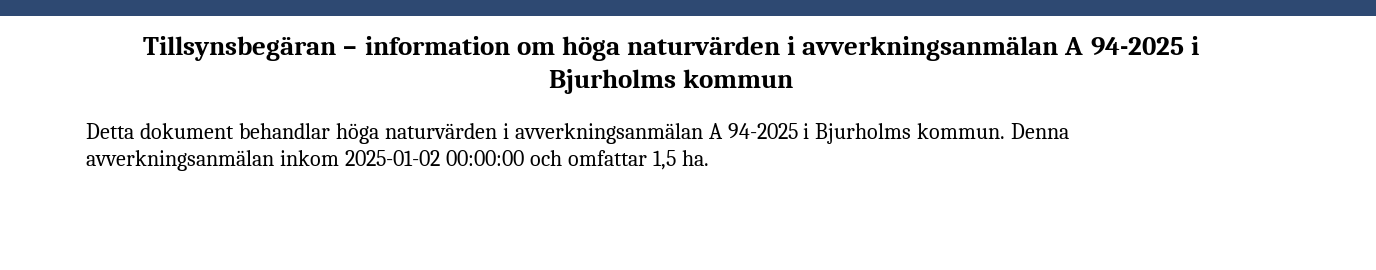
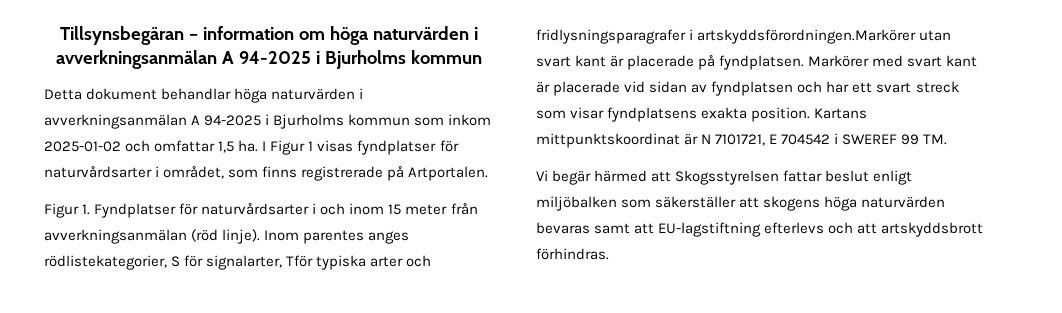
[917,123,1070,139] [86,150,274,171] kommun. Denna avverkningsanmälan -> [348,114,445,126] kommun som
[445,150,524,166] 00:00:00 -> (121, 146) none
(709, 158) none -> [262,140,459,155] [44,165,489,181] [44,202,478,218] [44,229,410,244] [44,255,432,270] [536,29,952,44] [536,54,978,70] [536,81,959,96] [536,107,868,122] [536,133,948,148] [536,170,913,185] [536,196,946,211] [536,222,984,237] [536,248,609,260] I Figur 1 visas fyndplatser för naturvårdsarter i området, som finns registrerade på Artportalen. // Figur 1. Fyndplatser för naturvårdsarter i och inom 15 meter från avverkningsanmälan (röd linje). Inom parentes anges rödlistekategorier, S för signalarter, Tför typiska arter och fridlysningsparagrafer i artskyddsförordningen.Markörer utan svart kant är placerade på fyndplatsen. Markörer med svart kant är placerade vid sidan av fyndplatsen och har ett svart streck som visar fyndplatsens exakta position. Kartans mittpunktskoordinat är N 7101721, E 704542 i SWEREF 99 TM. // Vi begär härmed att Skogsstyrelsen fattar beslut enligt miljöbalken som säkerställer att skogens höga naturvärden bevaras samt att EU-lagstiftning efterlevs och att artskyddsbrott förhindras.

